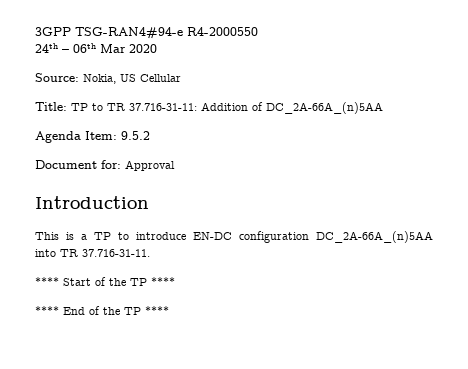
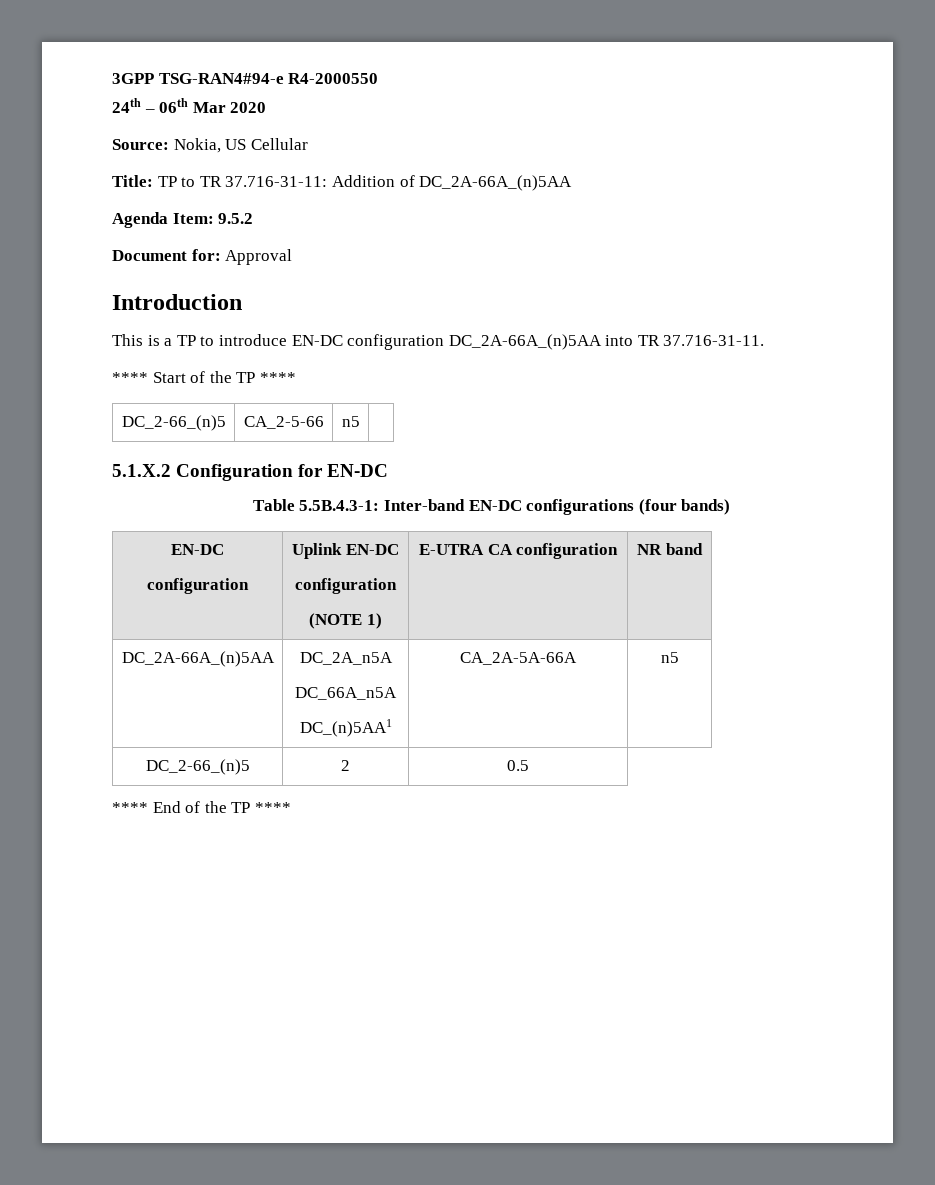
(175, 281) none -> [121,415,226,431] [243,416,324,429] [341,416,360,427] [112,464,389,481] [252,499,731,515] [171,544,224,555] [147,578,249,594] [292,543,399,559] [295,578,397,594] [309,613,382,629] [418,543,619,559] [637,543,703,555] [121,651,275,667] [299,652,393,665] [295,687,397,700] [299,719,392,737] [460,652,577,665] [660,652,679,663] [145,759,250,775] [341,760,350,771] [507,760,529,771] // DC_2-66_(n)5 | CA_2-5-66 | n5 | // 5.1.X.2 Configuration for EN-DC // Table 5.5B.4.3-1: Inter-band EN-DC configurations (four bands) // EN-DC // configuration | Uplink EN-DC // configuration // (NOTE 1) | E-UTRA CA configuration | NR band // DC_2A-66A_(n)5AA | DC_2A_n5A // DC_66A_n5A // DC_(n)5AA1 | CA_2A-5A-66A | n5 // DC_2-66_(n)5 | 2 | 0.5

